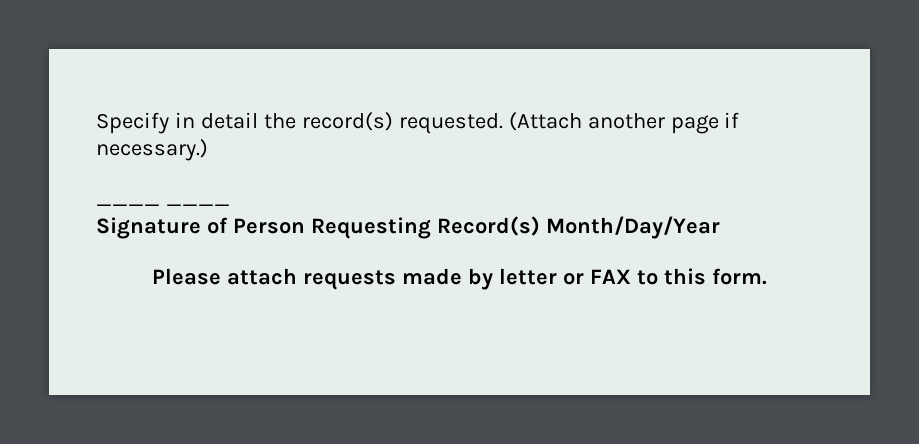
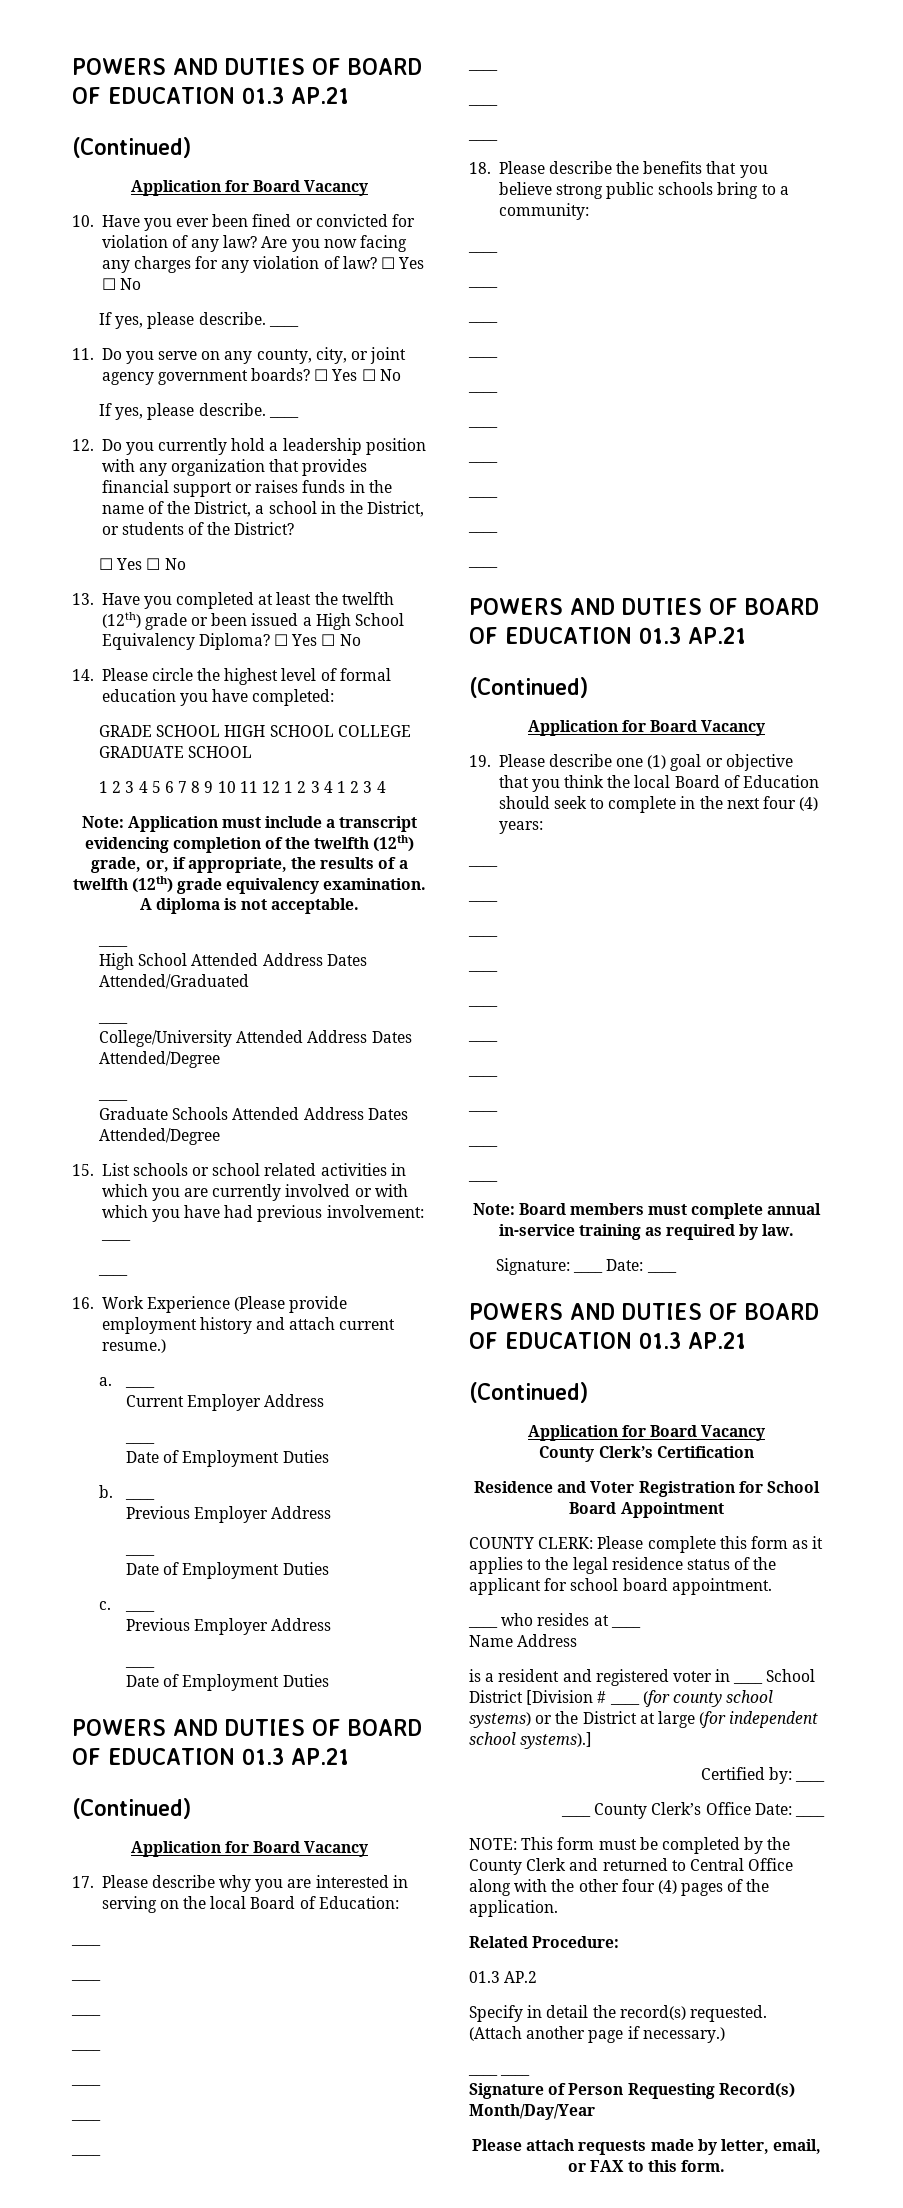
(96, 123) none -> [72,58,422,75] [72,87,349,104] [72,137,191,158] [130,180,369,196] [72,214,416,231] [101,235,408,252] [101,256,425,273] [101,278,141,290] [98,312,266,329] [268,325,299,327] [72,347,407,364] [101,368,401,385] [98,403,266,420] [268,416,299,418] [72,438,426,455] [101,459,368,476] [101,480,392,497] [101,501,425,517] [101,522,295,535] [98,558,186,570] [72,592,394,609] [101,612,405,630] [101,633,361,650] [72,668,391,685] [101,689,335,706] [98,725,411,737] [98,746,253,758] [98,781,386,793] [81,816,418,832] [84,835,415,853] [91,857,408,873] [72,876,427,894] [139,898,360,914] [97,945,128,947] [98,953,367,970] [98,974,249,989] [97,1022,128,1024] [98,1030,412,1047] [98,1051,220,1068] [97,1099,128,1101] [98,1107,408,1120] [98,1128,220,1145] [72,1163,406,1176] [101,1184,408,1201] [101,1205,424,1222] [100,1239,131,1241] [97,1274,128,1276] [72,1296,348,1313] [101,1317,396,1334] [101,1339,166,1353] [98,1377,112,1386] [124,1386,155,1388] [125,1394,325,1411] [124,1442,155,1444] [125,1450,329,1467] [98,1485,113,1498] [124,1498,155,1500] [125,1506,332,1523] [124,1554,155,1556] [125,1562,329,1579] [98,1601,111,1610] [124,1610,155,1612] [125,1618,332,1635] [124,1666,155,1668] [125,1674,329,1691] [72,1719,422,1736] [72,1748,349,1765] [72,1798,191,1819] [130,1841,369,1857] [72,1875,408,1892] [101,1896,399,1913] [71,1944,101,1946] [71,1979,101,1981] [71,2014,101,2016] [71,2049,101,2051] [71,2084,101,2086] [71,2119,101,2121] [71,2154,101,2156] [468,69,498,71] [468,104,498,106] [468,139,498,141] [469,161,768,178] [498,182,789,199] [498,203,589,220] [468,251,498,253] [468,286,498,288] [468,321,498,323] [468,356,498,358] [468,391,498,393] [468,426,498,428] [468,461,498,463] [468,496,498,498] [468,531,498,533] [468,566,498,568] [469,598,819,615] [469,627,746,644] [469,677,588,698] [527,720,766,736] [469,754,793,771] [498,775,820,792] [498,796,819,813] [498,821,543,834] [468,865,498,867] [468,900,498,902] [468,935,498,937] [468,970,498,972] [468,1005,498,1007] [468,1040,498,1042] [468,1075,498,1077] [468,1110,498,1112] [468,1145,498,1147] [468,1180,498,1182] [472,1203,822,1219] [498,1224,795,1240] [495,1258,604,1275] [606,1259,644,1271] [646,1271,677,1273] [469,1303,819,1320] [469,1332,746,1349] [469,1382,588,1403] [527,1425,766,1441] [539,1446,754,1462] [474,1481,820,1497] [569,1502,724,1518] [469,1536,824,1553] [469,1557,777,1574] [469,1578,772,1595] [468,1626,498,1628] [501,1613,609,1626] [610,1626,641,1628] [469,1634,578,1647] [469,1669,731,1686] [733,1682,764,1684] [766,1669,816,1682] [469,1690,607,1705] [609,1690,774,1707] [469,1711,819,1728] [469,1732,593,1749] [700,1767,825,1784] [561,1802,792,1819] [795,1815,825,1817] [469,1837,791,1854] [469,1858,794,1875] [469,1879,770,1896] [469,1900,558,1917] [469,1936,620,1948] [469,1971,538,1983] POWERS AND DUTIES OF BOARD OF EDUCATION 01.3 AP.21 // (Continued) // Application for Board Vacancy // 10. Have you ever been fined or convicted for violation of any law? Are you now facing any charges for any violation of law? ☐ Yes ☐ No // If yes, please describe. ____ // 11. Do you serve on any county, city, or joint agency government boards? ☐ Yes ☐ No // If yes, please describe. ____ // 12. Do you currently hold a leadership position with any organization that provides financial support or raises funds in the name of the District, a school in the District, or students of the District? // ☐ Yes ☐ No // 13. Have you completed at least the twelfth (12th) grade or been issued a High School Equivalency Diploma? ☐ Yes ☐ No // 14. Please circle the highest level of formal education you have completed: // GRADE SCHOOL HIGH SCHOOL COLLEGE GRADUATE SCHOOL // 1 2 3 4 5 6 7 8 9 10 11 12 1 2 3 4 1 2 3 4 // Note: Application must include a transcript evidencing completion of the twelfth (12th) grade, or, if appropriate, the results of a twelfth (12th) grade equivalency examination. A diploma is not acceptable. // ____ // High School Attended Address Dates Attended/Graduated // ____ // College/University Attended Address Dates Attended/Degree // ____ // Graduate Schools Attended Address Dates Attended/Degree // 15. List schools or school related activities in which you are currently involved or with which you have had previous involvement: ____ // ____ // 16. Work Experience (Please provide employment history and attach current resume.) // a. ____ // Current Employer Address // ____ // Date of Employment Duties // b. ____ // Previous Employer Address // ____ // Date of Employment Duties // c. ____ // Previous Employer Address // ____ // Date of Employment Duties // POWERS AND DUTIES OF BOARD OF EDUCATION 01.3 AP.21 // (Continued) // Application for Board Vacancy // 17. Please describe why you are interested in serving on the local Board of Education: // ____ // ____ // ____ // ____ // ____ // ____ // ____ // ____ // ____ // ____ // 18. Please describe the benefits that you believe strong public schools bring to a community: // ____ // ____ // ____ // ____ // ____ // ____ // ____ // ____ // ____ // ____ // POWERS AND DUTIES OF BOARD OF EDUCATION 01.3 AP.21 // (Continued) // Application for Board Vacancy // 19. Please describe one (1) goal or objective that you think the local Board of Education should seek to complete in the next four (4) years: // ____ // ____ // ____ // ____ // ____ // ____ // ____ // ____ // ____ // ____ // Note: Board members must complete annual in-service training as required by law. // Signature: ____ Date: ____ // POWERS AND DUTIES OF BOARD OF EDUCATION 01.3 AP.21 // (Continued) // Application for Board Vacancy // County Clerk’s Certification // Residence and Voter Registration for School Board Appointment // COUNTY CLERK: Please complete this form as it applies to the legal residence status of the applicant for school board appointment. // ____ who resides at ____ // Name Address // is a resident and registered voter in ____ School District [Division # ____ (for county school systems) or the District at large (for independent school systems).] // Certified by: ____ // ____ County Clerk’s Office Date: ____ // NOTE: This form must be completed by the County Clerk and returned to Central Office along with the other four (4) pages of the application. // Related Procedure: // 01.3 AP.2 //
[499,268,557,285] letter -> [720,2139,822,2154] letter, email,

